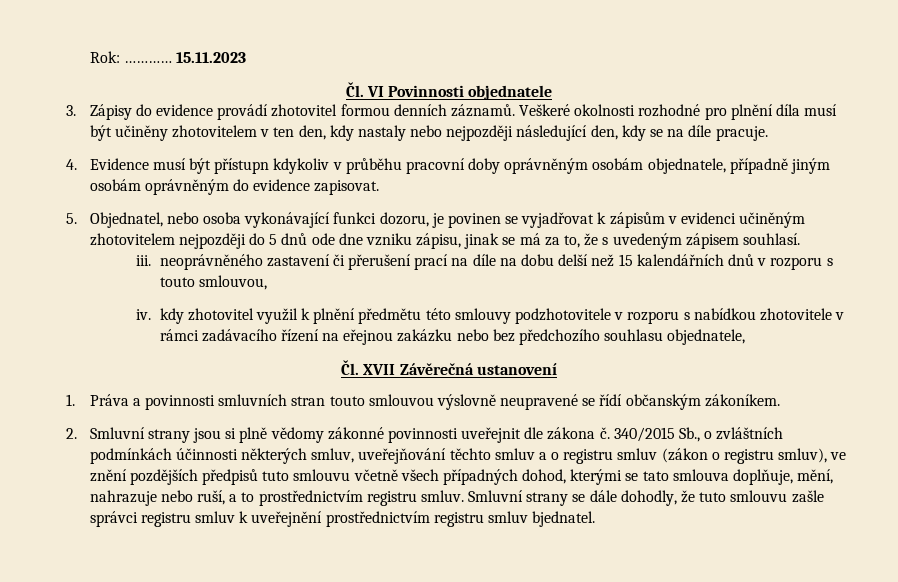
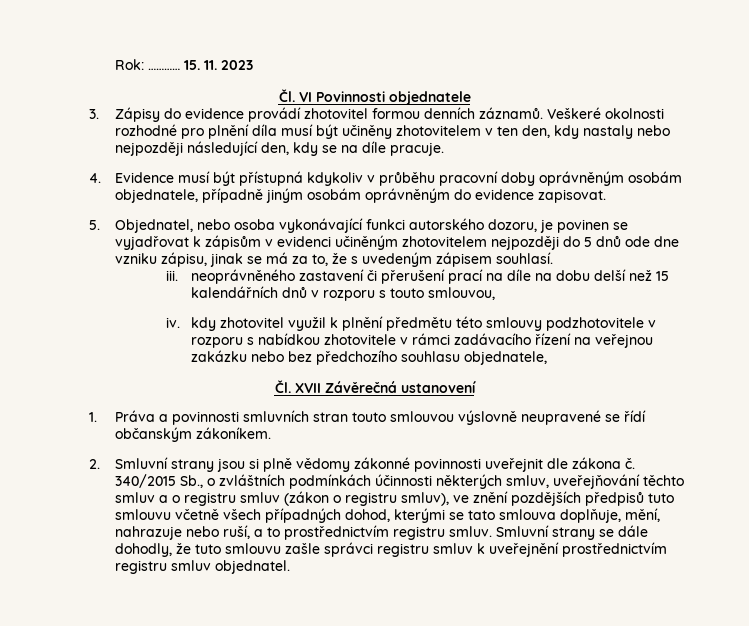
[175,52,246,63] 15.11.2023 -> [183,60,253,70] 15. 11. 2023
[214,158,270,174] přístupn -> [238,171,303,186] přístupná
(377, 218) none -> [408,218,484,230] autorského
[343,329,394,345] eřejnou -> [595,334,654,348] veřejnou
[532,511,596,527] bjednatel. -> [214,560,290,574] objednatel.

